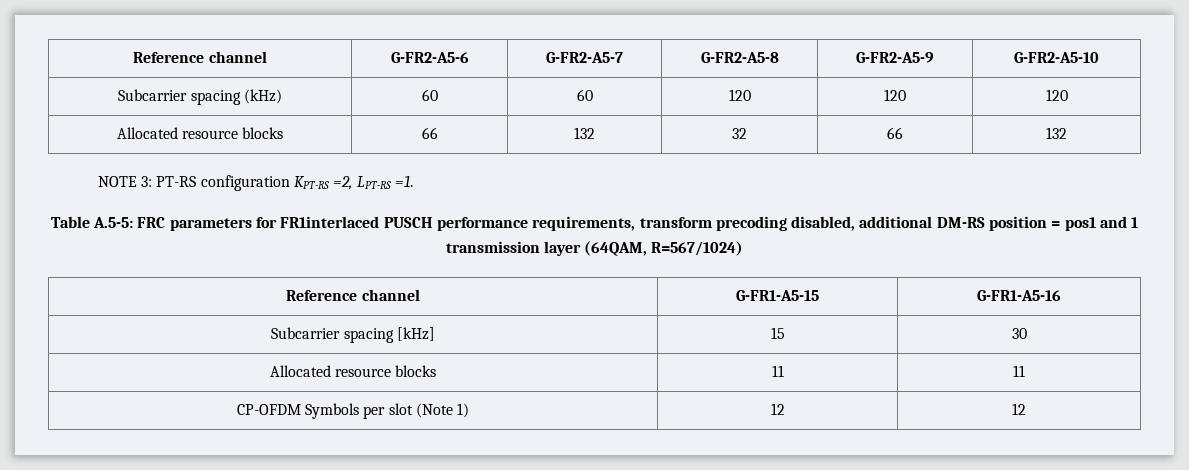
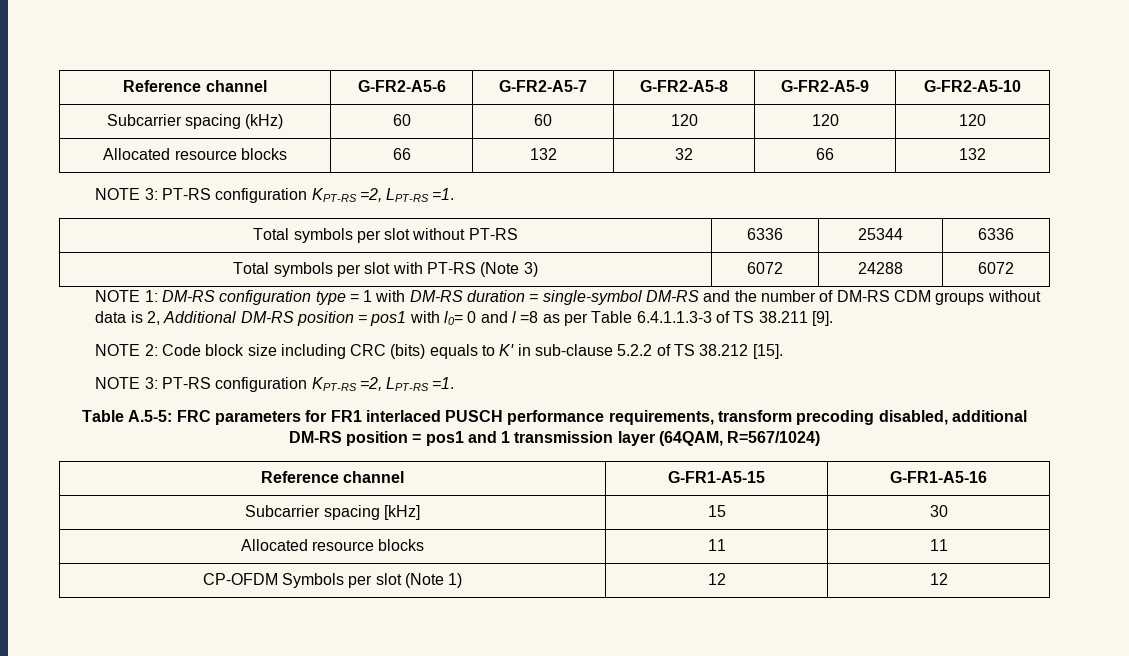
(414, 181) none -> [253,228,518,243] [747,228,783,240] [858,228,903,240] [978,228,1014,240] [233,262,538,277] [747,262,783,274] [858,262,903,274] [978,262,1014,274] [95,290,1041,305] [95,311,833,326] [95,344,783,359] [95,377,455,392] // Total symbols per slot without PT-RS | 6336 | 25344 | 6336 // Total symbols per slot with PT-RS (Note 3) | 6072 | 24288 | 6072 // NOTE 1: DM-RS configuration type = 1 with DM-RS duration = single-symbol DM-RS and the number of DM-RS CDM groups without data is 2, Additional DM-RS position = pos1 with l0= 0 and l =8 as per Table 6.4.1.1.3-3 of TS 38.211 [9]. // NOTE 2: Code block size including CRC (bits) equals to K' in sub-clause 5.2.2 of TS 38.212 [15]. // NOTE 3: PT-RS configuration KPT-RS =2, LPT-RS =1.
[280,216,380,228] FR1interlaced -> [330,410,441,422] FR1 interlaced

